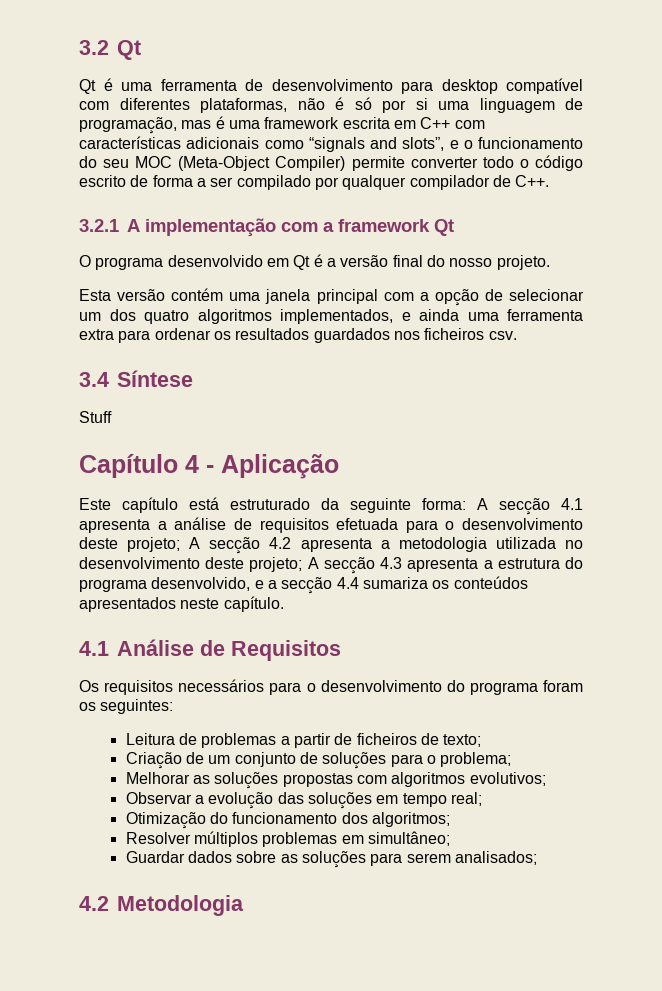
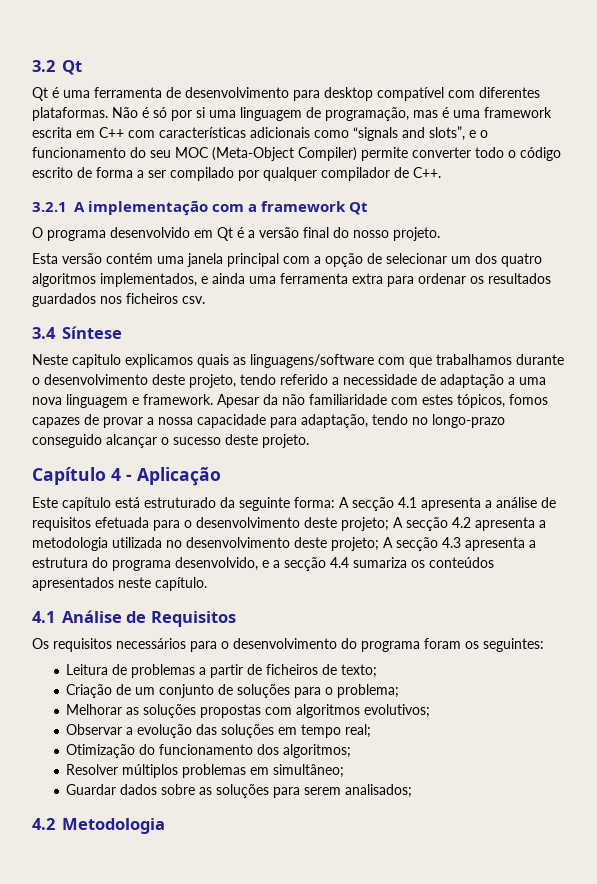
[200,98,325,113] plataformas, não -> [32,107,138,121] plataformas. Não
[79,411,112,423] Stuff -> [32,354,564,368] [32,374,546,388] [32,394,548,408] [32,414,505,428] [32,434,309,448] Neste capitulo explicamos quais as linguagens/software com que trabalhamos durante o desenvolvimento deste projeto, tendo referido a necessidade de adaptação a uma nova linguagem e framework. Apesar da não familiaridade com estes tópicos, fomos capazes de provar a nossa capacidade para adaptação, tendo no longo-prazo conseguido alcançar o sucesso deste projeto.

